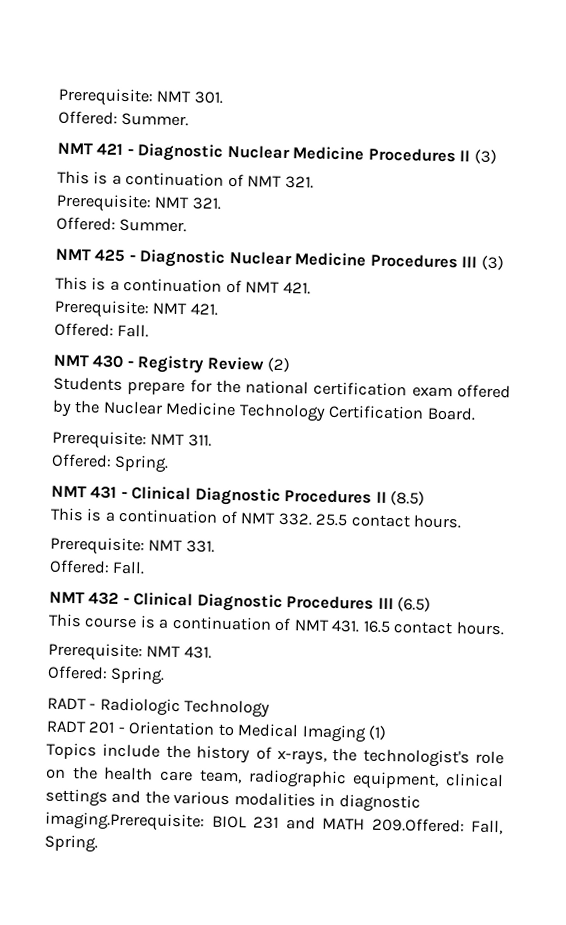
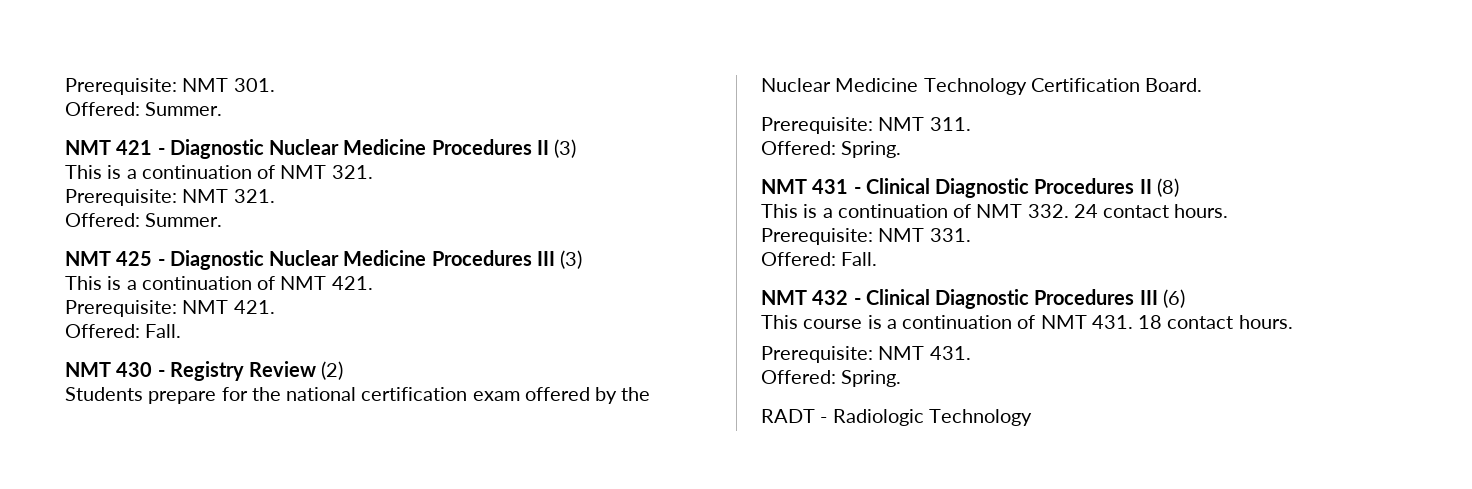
[390,491,426,506] (8.5) -> [1156,178,1179,197] (8)
[315,513,349,527] 25.5 -> [1073,204,1098,218] 24
[397,597,432,612] (6.5) -> [1162,289,1185,308] (6)
[362,620,391,634] 16.5 -> [1138,315,1163,329] 18
[46,720,388,743] [46,742,504,768] [46,766,504,790] [45,788,421,813] [45,811,503,835] [44,834,98,853] // RADT 201 - Orientation to Medical Imaging (1) // Topics include the history of x-rays, the technologist's role on the health care team, radiographic equipment, clinical settings and the various modalities in diagnostic imaging.Prerequisite: BIOL 231 and MATH 209.Offered: Fall, Spring. -> (1032, 417) none

